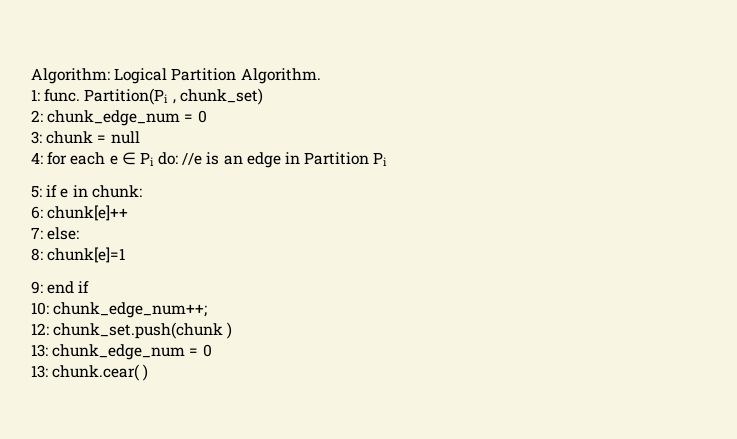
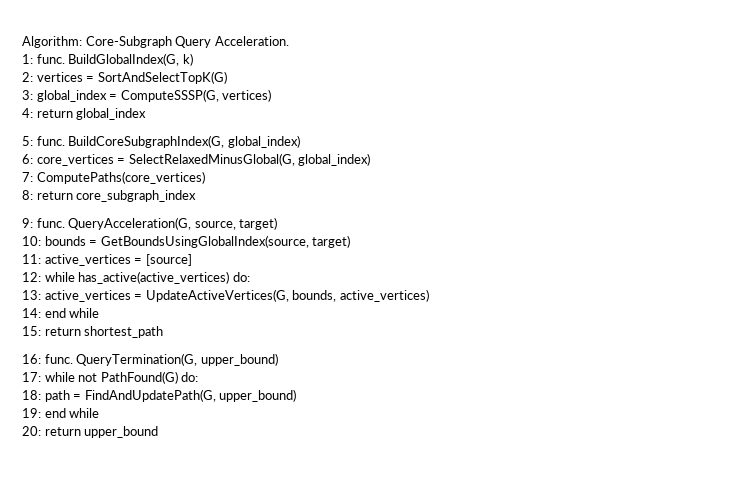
[114,68,321,84] Logical Partition Algorithm. -> [85,36,289,48] Core-Subgraph Query Acceleration.
[84,88,263,105] [31,110,207,126] [31,131,140,144] [31,152,388,168] [31,185,142,198] [31,205,129,221] Partition(Pi , chunk_set) // 2: chunk_edge_num = 0 // 3: chunk = null // 4: for each e ∈ Pi do: //e is an edge in Partition Pi // 5: if e in chunk: // 6: chunk[e]++ -> [68,53,193,66] [22,71,227,84] [22,89,272,102] [22,108,147,120] [22,135,300,148] [22,153,371,166] BuildGlobalIndex(G, k) // 2: vertices = SortAndSelectTopK(G) // 3: global_index = ComputeSSSP(G, vertices) // 4: return global_index // 5: func. BuildCoreSubgraphIndex(G, global_index) // 6: core_vertices = SelectRelaxedMinusGlobal(G, global_index)
[47,227,80,240] else: -> [36,171,205,184] ComputePaths(core_vertices)
[47,247,126,263] chunk[e]=1 -> [36,190,197,202] return core_subgraph_index
[47,281,90,294] [31,302,208,318] [31,322,233,339] [31,344,212,360] [31,364,149,381] end if // 10: chunk_edge_num++; // 12: chunk_set.push(chunk ) // 13: chunk_edge_num = 0 // 13: chunk.cear( ) -> [36,217,278,230] [22,235,351,248] [22,254,192,266] [22,271,250,284] [22,289,429,302] [22,308,100,318] [22,326,164,338] [22,353,278,366] [22,371,199,384] [22,389,297,402] [22,408,100,418] [22,426,159,438] func. QueryAcceleration(G, source, target) // 10: bounds = GetBoundsUsingGlobalIndex(source, target) // 11: active_vertices = [source] // 12: while has_active(active_vertices) do: // 13: active_vertices = UpdateActiveVertices(G, bounds, active_vertices) // 14: end while // 15: return shortest_path // 16: func. QueryTermination(G, upper_bound) // 17: while not PathFound(G) do: // 18: path = FindAndUpdatePath(G, upper_bound) // 19: end while // 20: return upper_bound

